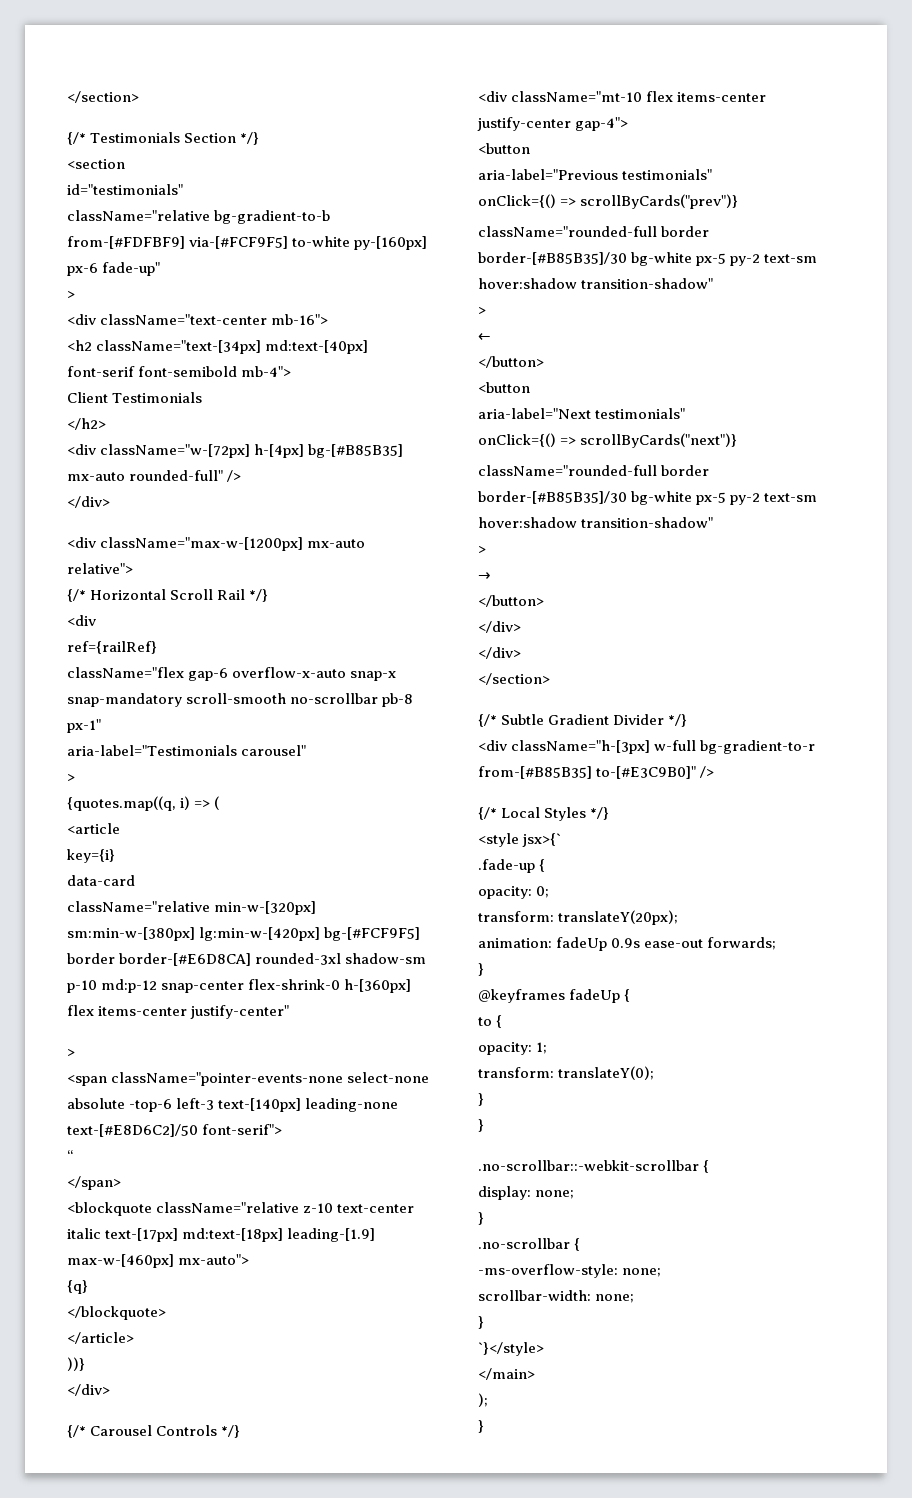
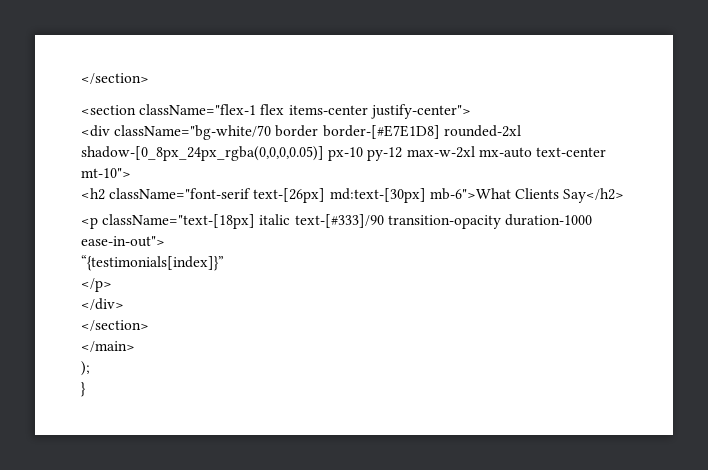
[67,91,139,103] [67,132,260,145] [67,159,125,169] [67,184,183,195] [67,210,331,224] [67,236,428,250] [67,262,161,276] [67,291,75,299] [67,314,329,325] [67,340,369,354] [67,366,292,377] [67,392,203,403] [67,418,106,430] [67,444,404,458] [67,470,242,482] [67,496,110,508] [67,537,366,551] [67,563,133,574] [67,589,269,602] [67,615,97,626] [67,641,157,654] [67,667,397,681] [67,693,414,707] [67,719,101,733] [67,745,307,756] [67,774,75,782] [67,796,220,811] [67,823,120,834] [67,849,115,863] [67,875,135,886] [67,901,317,915] [67,927,421,941] [67,953,427,966] [67,979,412,993] [67,1005,290,1019] [67,1049,75,1057] [67,1072,430,1086] [67,1098,399,1112] [67,1124,283,1137] [67,1150,74,1161] [67,1176,121,1190] [67,1202,415,1216] [67,1228,376,1242] [67,1254,250,1268] [67,1280,88,1294] [67,1306,166,1320] [67,1332,134,1344] [67,1357,85,1371] [67,1384,110,1396] [67,1425,241,1438] [478,91,767,102] [477,117,629,131] [478,143,530,154] [478,169,713,180] [478,194,739,209] [478,226,710,237] [478,252,818,266] [478,278,714,289] [478,307,486,315] [478,333,491,341] [478,356,544,368] [478,382,530,393] [478,408,686,419] [478,433,738,448] [478,465,710,476] [478,491,818,505] [478,517,714,528] [478,546,486,554] [478,572,491,580] [478,595,544,607] [478,621,521,633] [478,647,521,659] [478,673,550,685] [478,714,688,727] [478,740,816,754] [478,766,715,779] [478,807,610,821] [478,833,562,847] [478,859,546,873] [478,886,550,899] [478,910,679,925] [478,937,777,951] [478,963,484,976] [478,989,631,1003] [478,1015,503,1028] [478,1042,548,1055] [478,1066,655,1080] [478,1093,484,1106] [478,1119,484,1132] [478,1160,710,1173] [478,1186,575,1200] [478,1212,484,1225] [478,1238,581,1251] [478,1264,662,1278] [478,1290,635,1303] [478,1316,484,1329] [478,1342,544,1356] </section> // {/* Testimonials Section */} // <section // id="testimonials" // className="relative bg-gradient-to-b from-[#FDFBF9] via-[#FCF9F5] to-white py-[160px] px-6 fade-up" // > // <div className="text-center mb-16"> // <h2 className="text-[34px] md:text-[40px] font-serif font-semibold mb-4"> // Client Testimonials // </h2> // <div className="w-[72px] h-[4px] bg-[#B85B35] mx-auto rounded-full" /> // </div> // <div className="max-w-[1200px] mx-auto relative"> // {/* Horizontal Scroll Rail */} // <div // ref={railRef} // className="flex gap-6 overflow-x-auto snap-x snap-mandatory scroll-smooth no-scrollbar pb-8 px-1" // aria-label="Testimonials carousel" // > // {quotes.map((q, i) => ( // <article // key={i} // data-card // className="relative min-w-[320px] sm:min-w-[380px] lg:min-w-[420px] bg-[#FCF9F5] border border-[#E6D8CA] rounded-3xl shadow-sm p-10 md:p-12 snap-center flex-shrink-0 h-[360px] flex items-center justify-center" // > // <span className="pointer-events-none select-none absolute -top-6 left-3 text-[140px] leading-none text-[#E8D6C2]/50 font-serif"> // “ // </span> // <blockquote className="relative z-10 text-center italic text-[17px] md:text-[18px] leading-[1.9] max-w-[460px] mx-auto"> // {q} // </blockquote> // </article> // ))} // </div> // {/* Carousel Controls */} // <div className="mt-10 flex items-center justify-center gap-4"> // <button // aria-label="Previous testimonials" // onClick={() => scrollByCards("prev")} // className="rounded-full border border-[#B85B35]/30 bg-white px-5 py-2 text-sm hover:shadow transition-shadow" // > // ← // </button> // <button // aria-label="Next testimonials" // onClick={() => scrollByCards("next")} // className="rounded-full border border-[#B85B35]/30 bg-white px-5 py-2 text-sm hover:shadow transition-shadow" // > // → // </button> // </div> // </div> // </section> // {/* Subtle Gradient Divider */} // <div className="h-[3px] w-full bg-gradient-to-r from-[#B85B35] to-[#E3C9B0]" /> // {/* Local Styles */} // <style jsx>{` // .fade-up { // opacity: 0; // transform: translateY(20px); // animation: fadeUp 0.9s ease-out forwards; // } // @keyframes fadeUp { // to { // opacity: 1; // transform: translateY(0); // } // } // .no-scrollbar::-webkit-scrollbar { // display: none; // } // .no-scrollbar { // -ms-overflow-style: none; // scrollbar-width: none; // } // `}</style> -> [81,73,149,84] [81,104,471,119] [81,125,521,140] [81,146,606,161] [81,168,131,178] [81,188,625,203] [81,214,592,229] [81,236,165,247] [81,255,224,271] [81,278,112,292] [81,298,124,310] [81,320,149,331] </section> // <section className="flex-1 flex items-center justify-center"> // <div className="bg-white/70 border border-[#E7E1D8] rounded-2xl shadow-[0_8px_24px_rgba(0,0,0,0.05)] px-10 py-12 max-w-2xl mx-auto text-center mt-10"> // <h2 className="font-serif text-[26px] md:text-[30px] mb-6">What Clients Say</h2> // <p className="text-[18px] italic text-[#333]/90 transition-opacity duration-1000 ease-in-out"> // “{testimonials[index]}” // </p> // </div> // </section>

